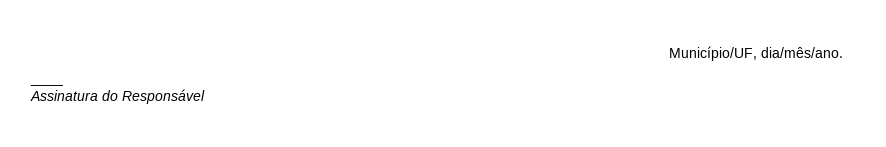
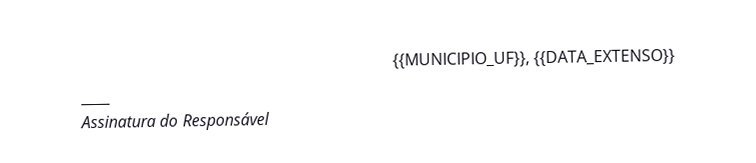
[669,46,843,61] Município/UF, dia/mês/ano. -> [391,48,676,69] {{MUNICIPIO_UF}}, {{DATA_EXTENSO}}

